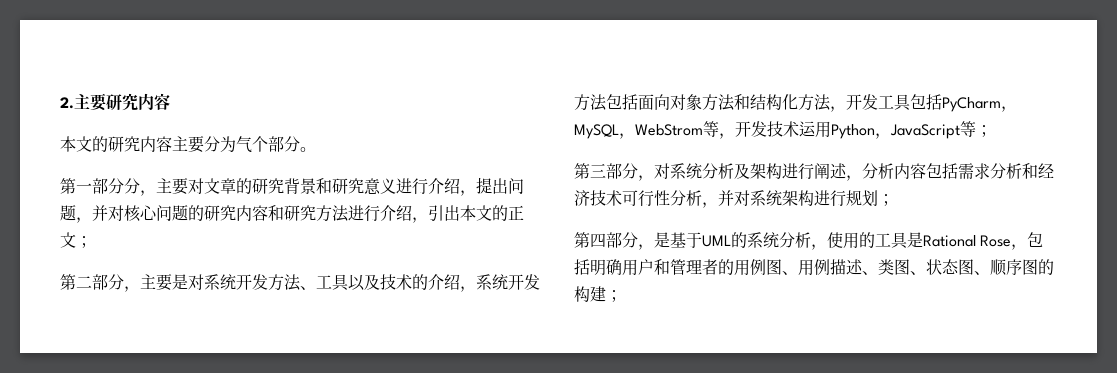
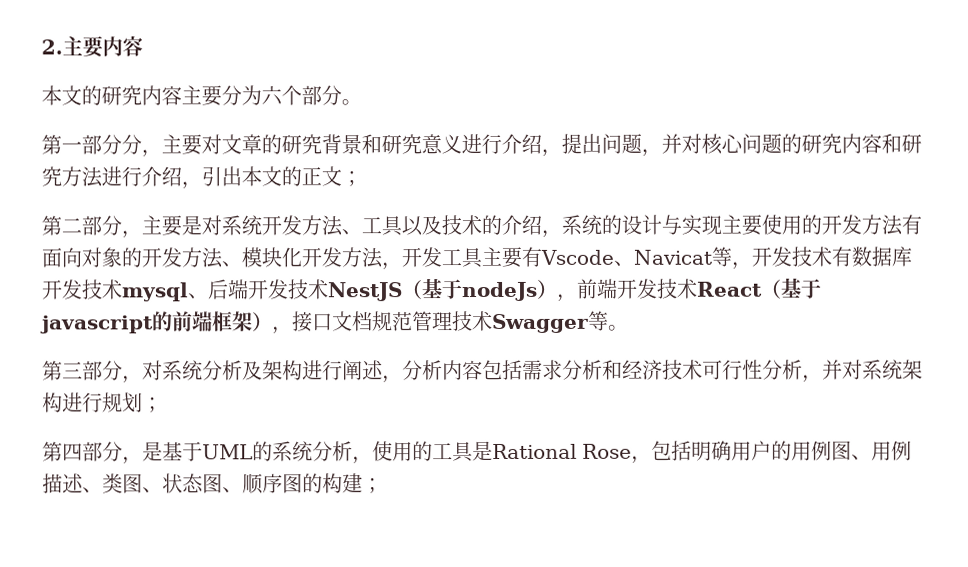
[106,93,138,111] 研究 -> (104, 47) none
[236,136,252,153] 气 -> [261,85,283,106] 六
[508,274,540,290] [574,94,638,111] 开发方法包括 -> [601,214,922,236] 的设计与实现主要使用的开发方法有
[702,94,1017,112] [574,121,992,139] 方法和结构化方法，开发工具包括PyCharm，MySQL，WebStrom等，开发技术运用Python，JavaScript等； -> [121,246,912,271] [41,277,822,302] [40,310,629,335] 的开发方法、模块化开发方法，开发工具主要有Vscode、Navicat等，开发技术有数据库开发技术mysql、后端开发技术NestJS（基于nodeJs），前端开发技术React（基于javascript的前端框架），接口文档规范管理技术Swagger等。
[654,259,718,275] 和管理者 -> (772, 450) none

